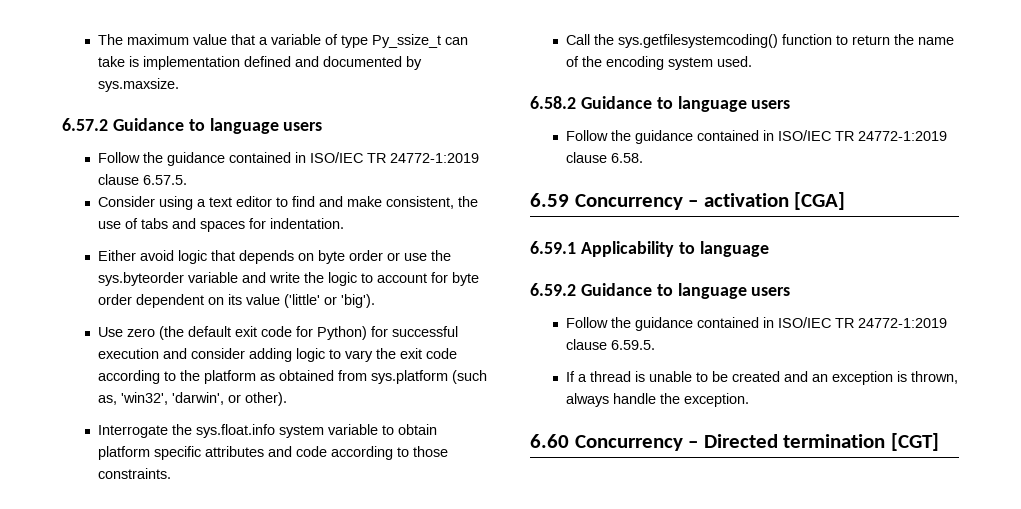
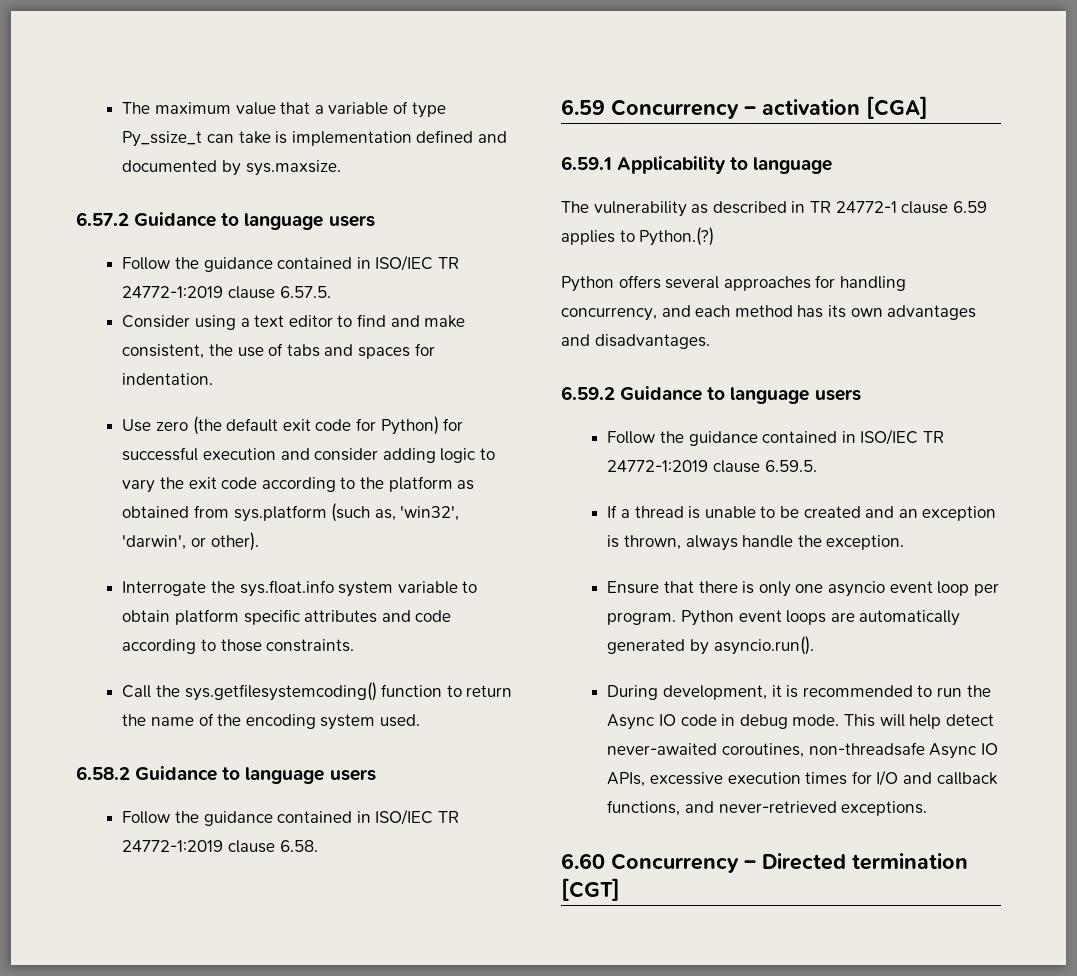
[97,250,451,264] [97,272,479,286] [97,294,375,308] // Either avoid logic that depends on byte order or use the sys.byteorder variable and write the logic to account for byte order dependent on its value ('little' or 'big'). -> (214, 379) none
(769, 249) none -> [561,201,987,217] [561,227,715,246] [561,275,906,292] [561,305,977,321] [561,334,710,349] // The vulnerability as described in TR 24772-1 clause 6.59 applies to Python.(?) // Python offers several approaches for handling concurrency, and each method has its own advantages and disadvantages.
(749, 400) none -> [607,581,999,597] [607,610,961,626] [607,636,814,655] [607,685,991,700] [607,714,994,730] [607,742,998,759] [607,770,998,787] [607,800,928,816] // Ensure that there is only one asyncio event loop per program. Python event loops are automatically generated by asyncio.run(). // During development, it is recommended to run the Async IO code in debug mode. This will help detect never-awaited coroutines, non-threadsafe Async IO APIs, excessive execution times for I/O and callback functions, and never-retrieved exceptions.

